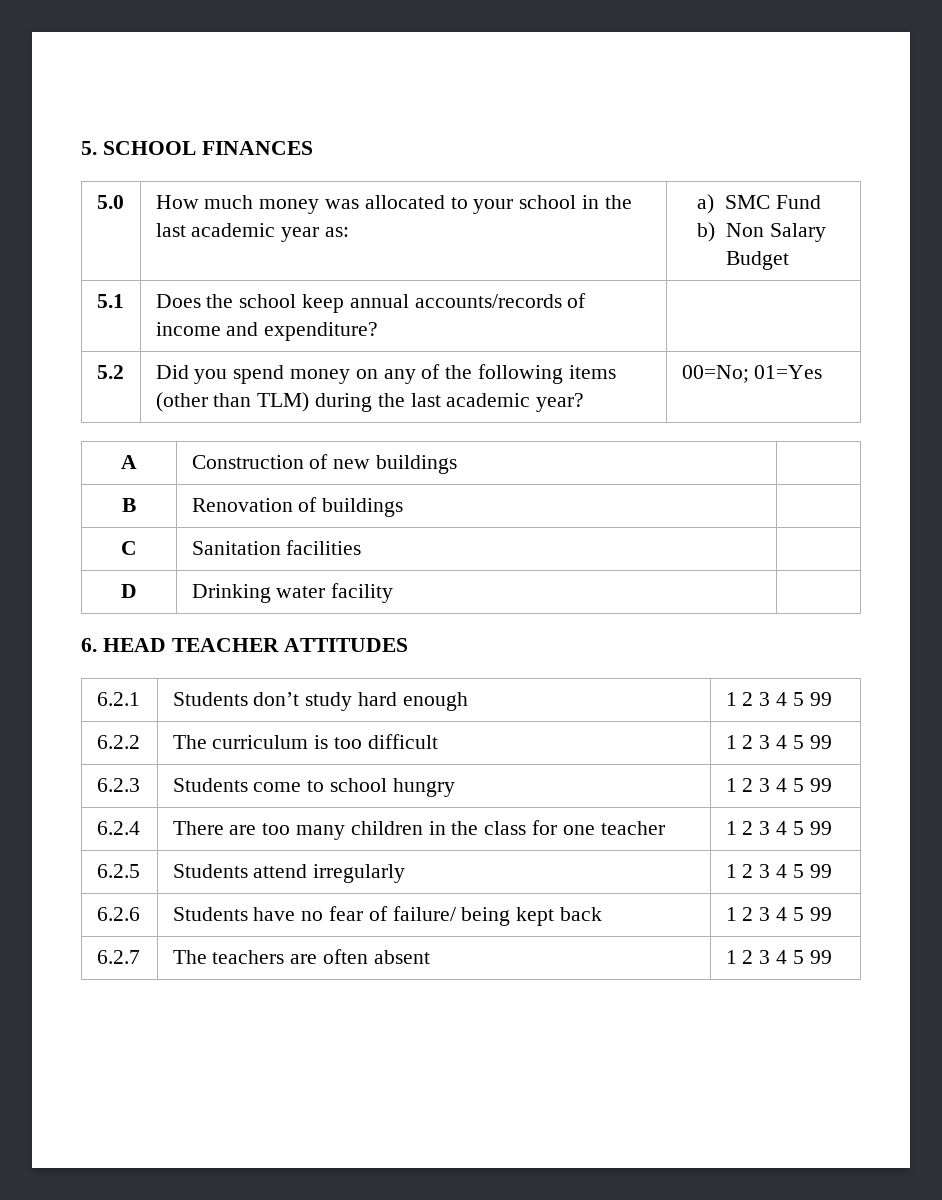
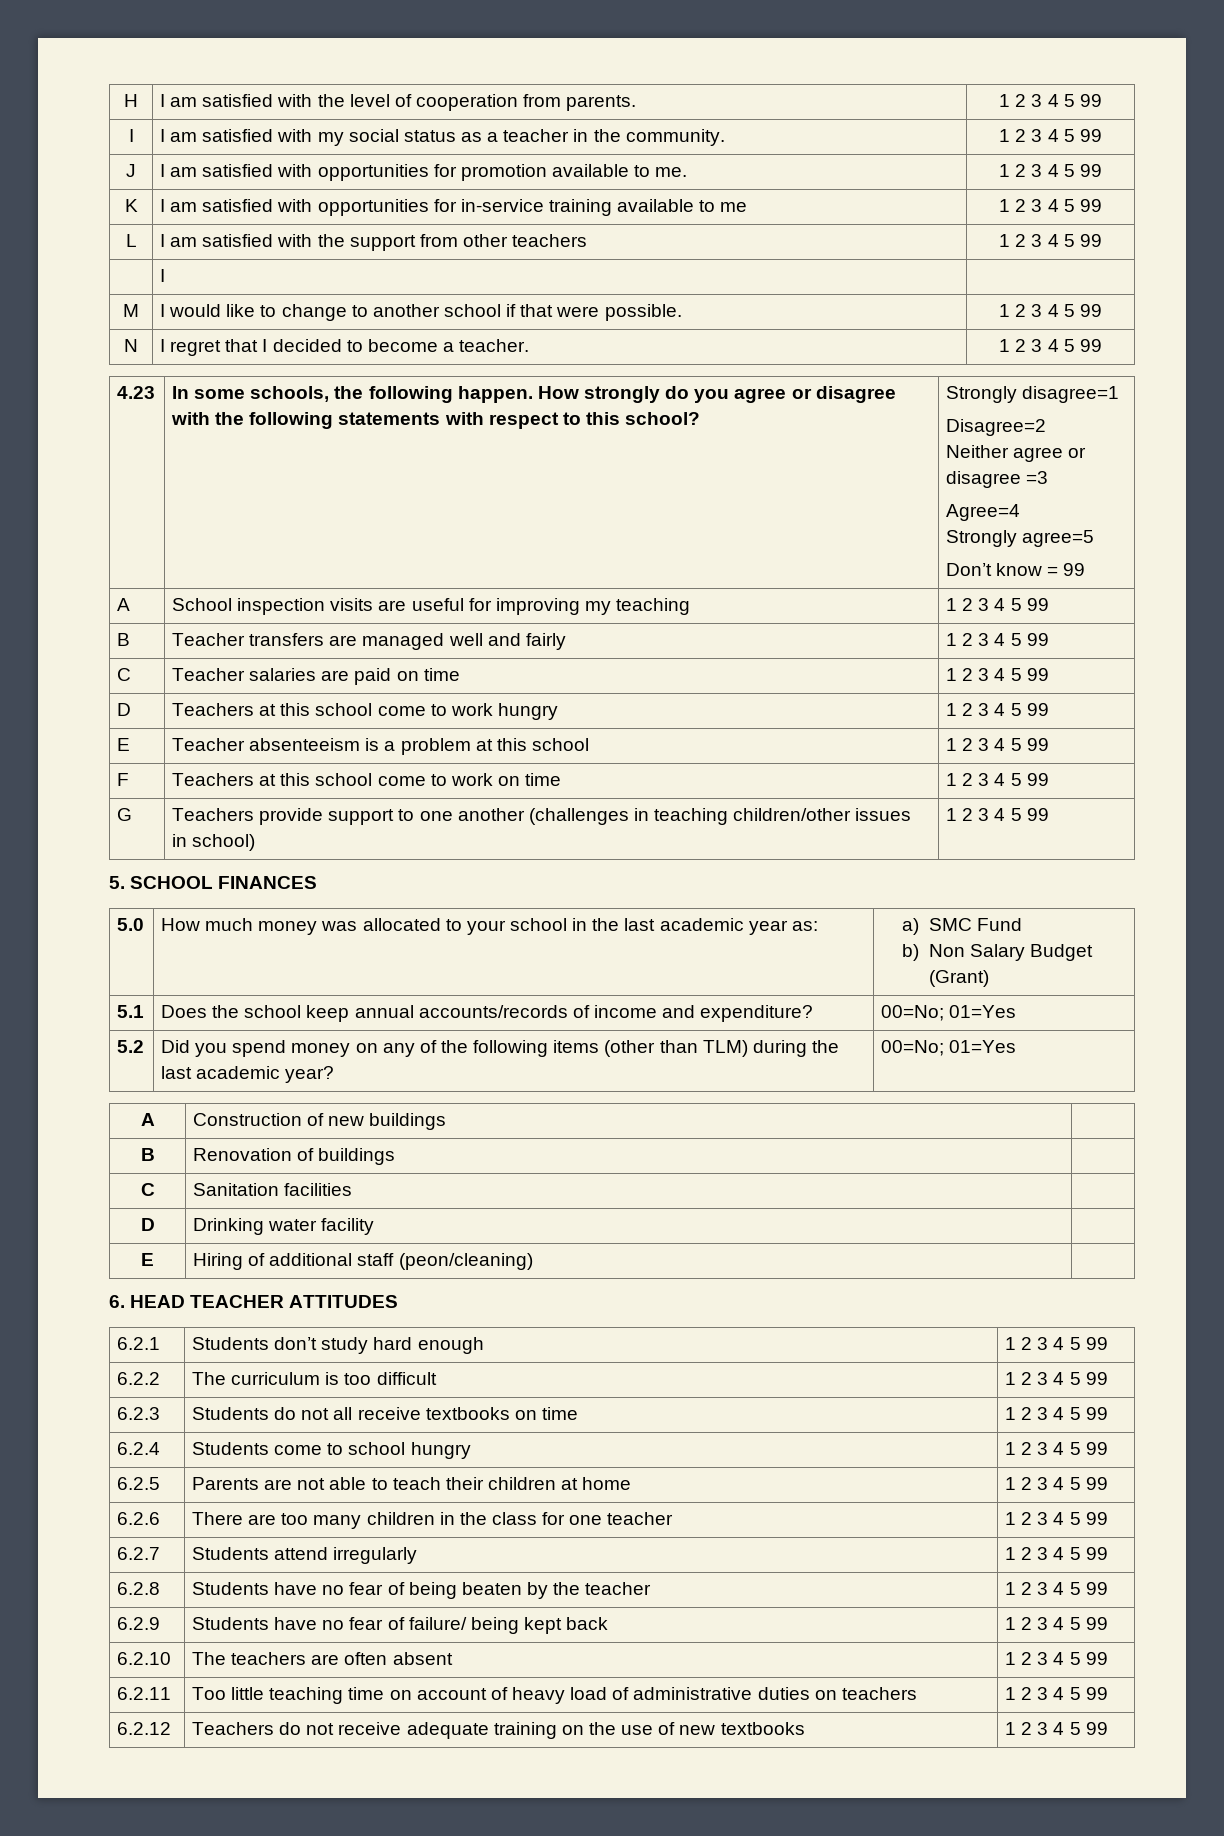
(81, 148) none -> [124,94,138,107] [160,94,637,111] [999,94,1102,107] [128,129,134,142] [160,129,725,146] [999,129,1102,142] [126,164,136,177] [160,164,688,181] [999,164,1102,177] [124,199,138,212] [160,199,748,216] [999,199,1102,212] [125,234,137,247] [160,234,588,251] [999,234,1102,247] [160,269,166,282] [123,304,139,317] [160,304,682,321] [999,304,1102,317] [124,339,138,352] [160,339,530,356] [999,339,1102,352] [117,386,156,399] [172,386,896,403] [171,412,701,429] [946,386,1120,403] [946,419,1047,436] [946,445,1087,462] [946,471,1049,488] [946,504,1021,521] [946,530,1095,547] [946,563,1086,576] [117,598,131,611] [172,598,691,615] [946,598,1049,611] [117,633,131,646] [172,633,566,650] [946,633,1049,646] [117,668,132,681] [172,668,460,685] [946,668,1049,681] [117,703,132,716] [172,703,559,720] [946,703,1049,716] [117,738,131,751] [172,738,590,755] [946,738,1049,751] [117,773,130,786] [172,773,562,786] [946,773,1049,786] [117,808,133,821] [172,808,912,825] [172,834,256,851] [946,808,1049,821] H | I am satisfied with the level of cooperation from parents. | 1 2 3 4 5 99 // I | I am satisfied with my social status as a teacher in the community. | 1 2 3 4 5 99 // J | I am satisfied with opportunities for promotion available to me. | 1 2 3 4 5 99 // K | I am satisfied with opportunities for in-service training available to me | 1 2 3 4 5 99 // L | I am satisfied with the support from other teachers | 1 2 3 4 5 99 // | I | // M | I would like to change to another school if that were possible. | 1 2 3 4 5 99 // N | I regret that I decided to become a teacher. | 1 2 3 4 5 99 // 4.23 | In some schools, the following happen. How strongly do you agree or disagree with the following statements with respect to this school? | Strongly disagree=1 // Disagree=2 // Neither agree or disagree =3 // Agree=4 // Strongly agree=5 // Don’t know = 99 // A | School inspection visits are useful for improving my teaching | 1 2 3 4 5 99 // B | Teacher transfers are managed well and fairly | 1 2 3 4 5 99 // C | Teacher salaries are paid on time | 1 2 3 4 5 99 // D | Teachers at this school come to work hungry | 1 2 3 4 5 99 // E | Teacher absenteeism is a problem at this school | 1 2 3 4 5 99 // F | Teachers at this school come to work on time | 1 2 3 4 5 99 // G | Teachers provide support to one another (challenges in teaching children/other issues in school) | 1 2 3 4 5 99 //
(790, 260) none -> [928,970,989,987] (Grant)
(379, 331) none -> [881,1005,1017,1021] 00=No; 01=Yes
(394, 593) none -> [141,1253,154,1266] [193,1253,533,1270] // E | Hiring of additional staff (peon/cleaning) |
(140, 785) none -> [192,1407,579,1420] [1005,1407,1108,1420] [117,1442,161,1455] | Students do not all receive textbooks on time | 1 2 3 4 5 99 // 6.2.4
[96,821,140,835] 6.2.4 -> [117,1477,161,1490] [192,1477,632,1490] [1005,1477,1108,1490] [117,1512,161,1525] 6.2.5 | Parents are not able to teach their children at home | 1 2 3 4 5 99 // 6.2.6
[96,864,140,878] 6.2.5 -> [117,1547,161,1560] 6.2.7
[96,907,140,921] 6.2.6 -> [117,1582,161,1595] [192,1582,652,1599] [1005,1582,1108,1595] [117,1617,161,1630] 6.2.8 | Students have no fear of being beaten by the teacher | 1 2 3 4 5 99 // 6.2.9
[96,950,140,964] 6.2.7 -> [117,1652,172,1665] 6.2.10
(832, 957) none -> [117,1687,172,1700] [192,1687,917,1704] [1005,1687,1108,1700] [117,1722,172,1735] [192,1722,805,1739] [1005,1722,1108,1735] // 6.2.11 | Too little teaching time on account of heavy load of administrative duties on teachers | 1 2 3 4 5 99 // 6.2.12 | Teachers do not receive adequate training on the use of new textbooks | 1 2 3 4 5 99

